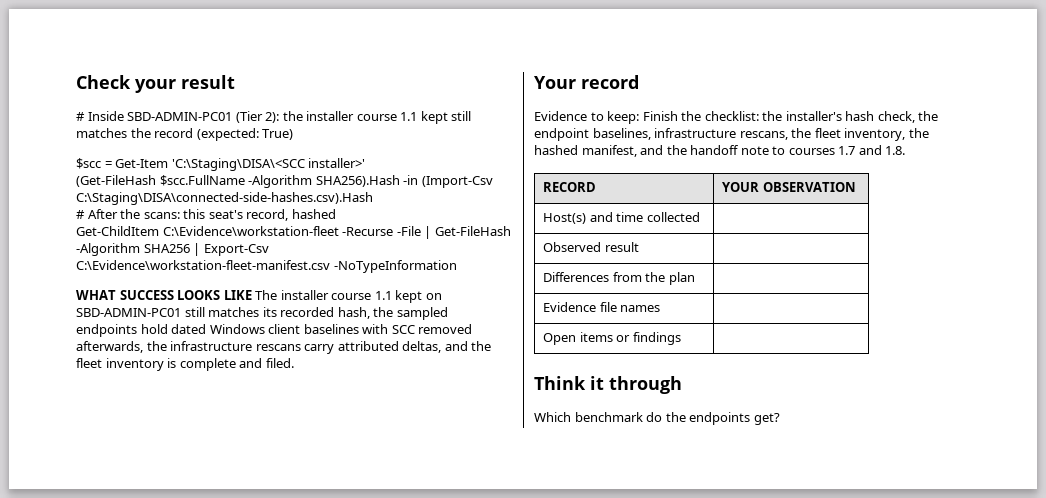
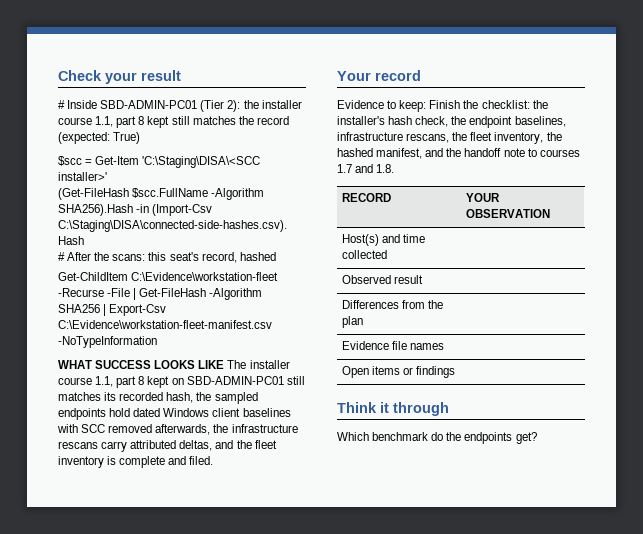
[400,112,418,121] 1.1 -> [95,116,145,128] 1.1, part 8
[374,291,392,300] 1.1 -> [95,376,145,388] 1.1, part 8

